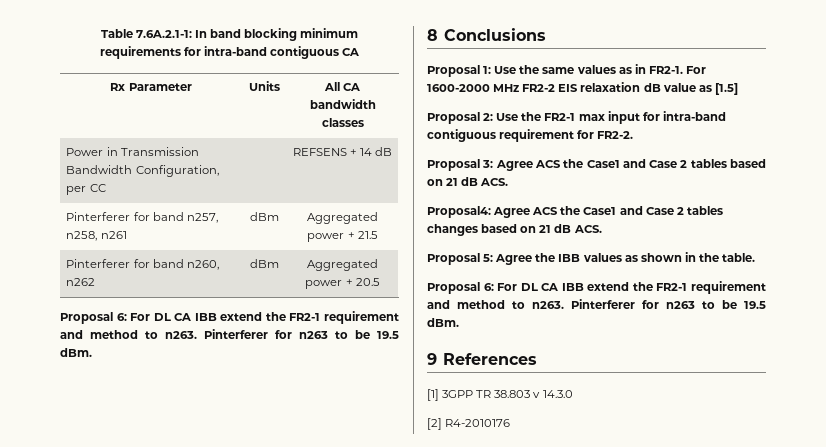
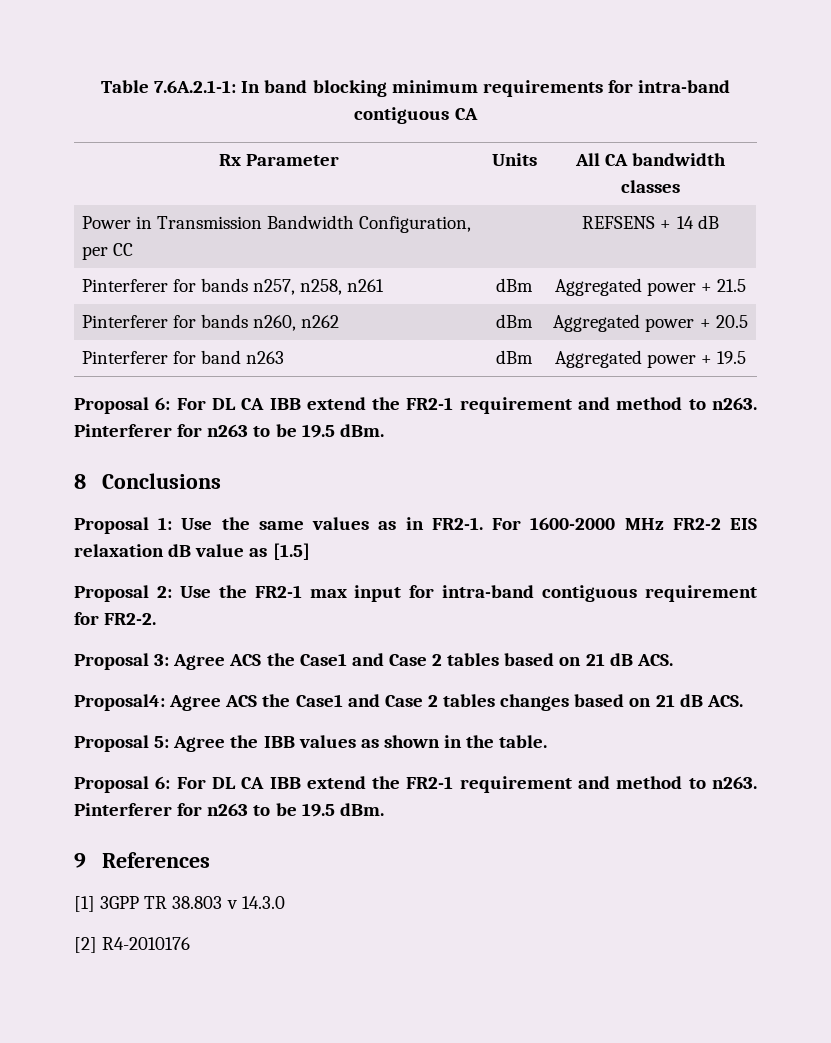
[152,212,184,221] band -> [200,278,248,292] bands
[152,259,184,268] band -> [200,314,248,328] bands
(380, 282) none -> [81,350,285,364] [496,350,533,364] [554,350,747,368] // Pinterferer for band n263 | dBm | Aggregated power + 19.5

